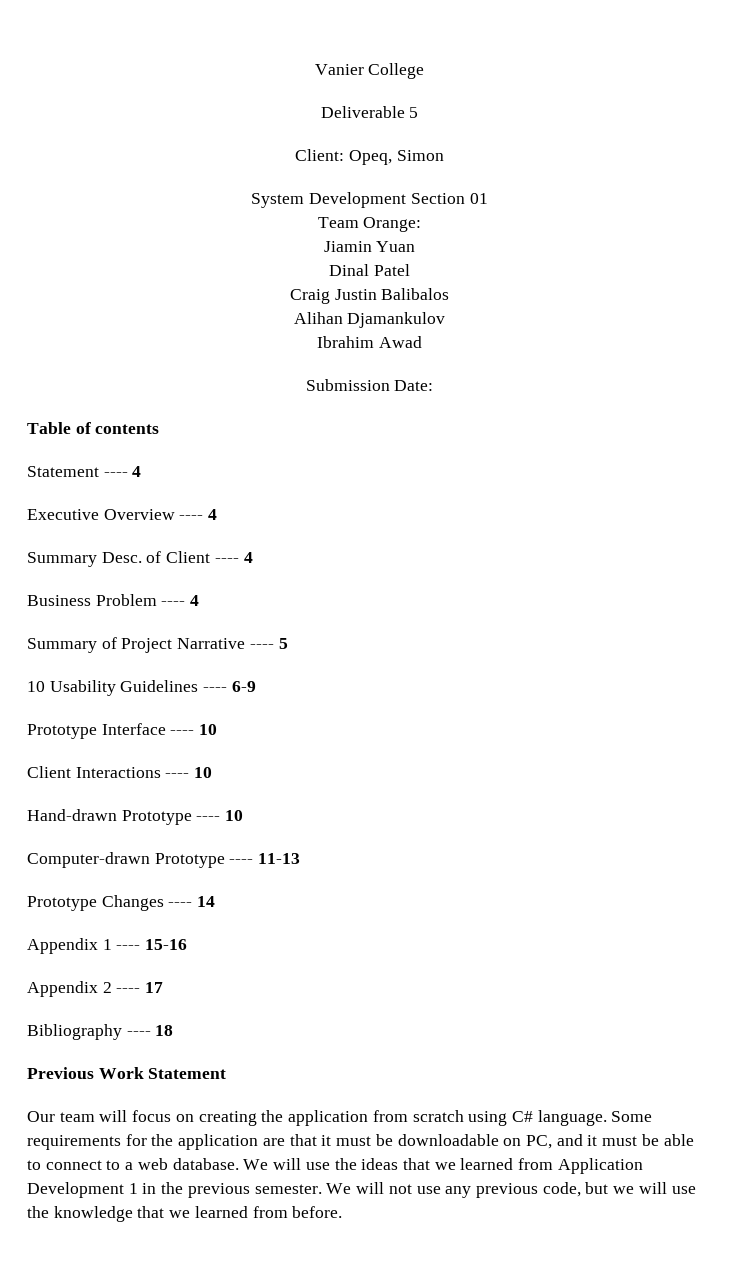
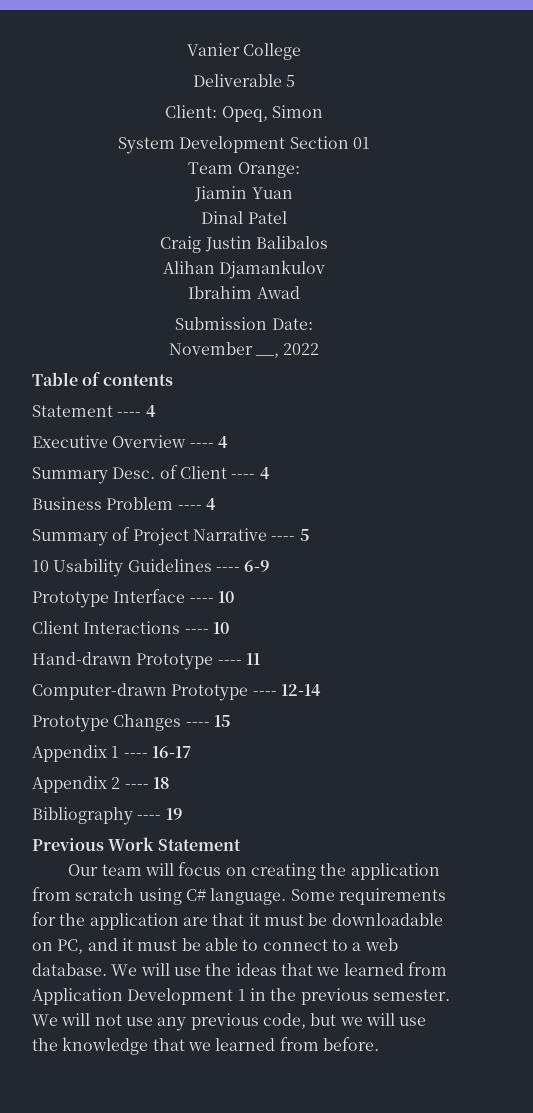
(434, 385) none -> [168,342,320,358] // November __, 2022
[225,810,244,821] 10 -> [245,653,260,665] 11
[258,853,301,864] 11-13 -> [280,684,321,696] 12-14
[197,896,216,907] 14 -> [213,715,231,727] 15
[145,939,188,950] 15-16 -> [151,746,191,758] 16-17
[145,982,164,993] 17 -> [152,777,170,789] 18
[155,1025,174,1036] 18 -> [165,808,183,820] 19

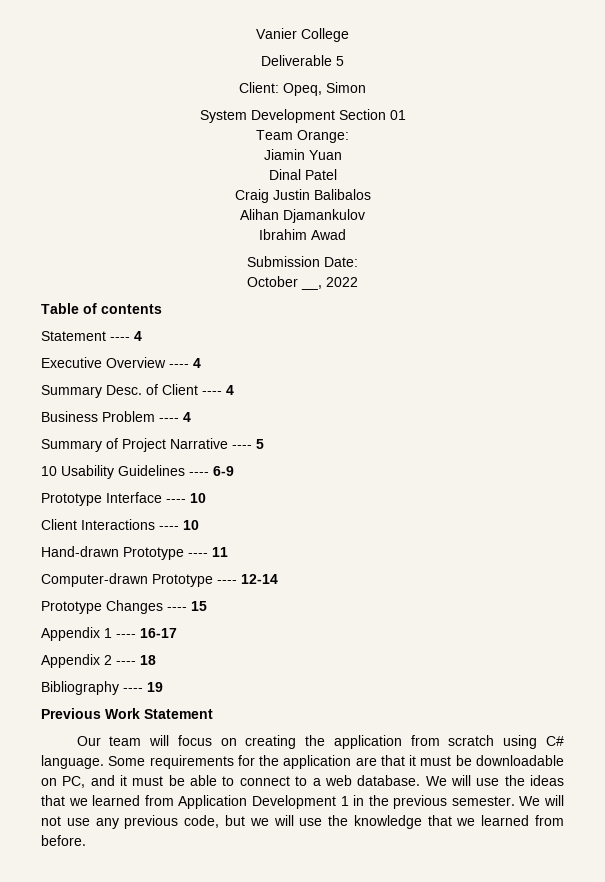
[168,342,253,355] November -> [247,276,298,287] October

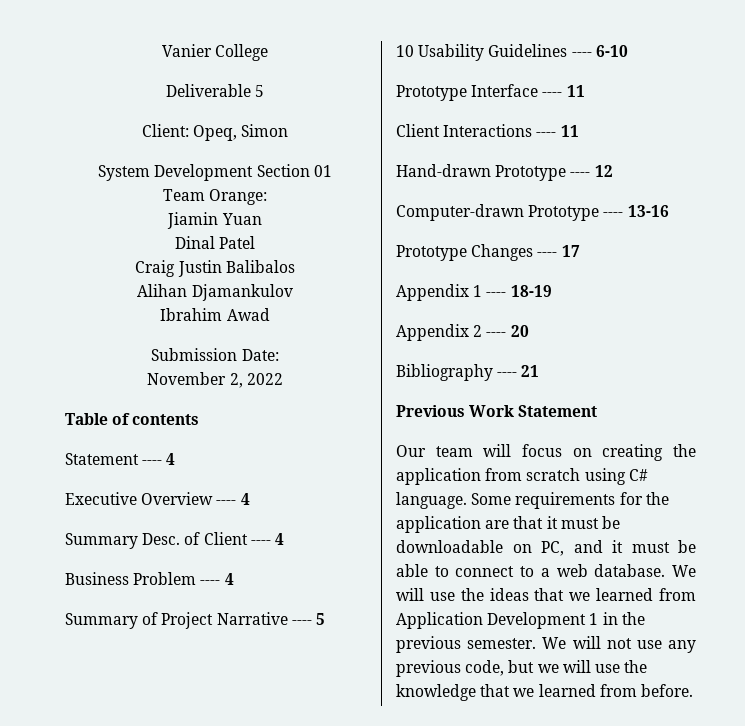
[247,276,322,290] October __, -> [147,372,243,388] November 2,
[213,466,234,476] 6-9 -> [595,45,628,57] 6-10
[190,493,206,503] 10 -> [566,85,585,97] 11
[183,520,199,530] 10 -> [560,125,579,137] 11
[212,547,228,557] 11 -> [594,165,613,177] 12
[241,574,278,584] 12-14 -> [627,205,669,217] 13-16
[191,601,207,611] 15 -> [561,245,580,257] 17
[140,628,177,638] 16-17 -> [510,285,552,297] 18-19
[140,655,156,665] 18 -> [510,325,529,337] 20
[147,682,163,692] 19 -> [521,365,540,377] 21

